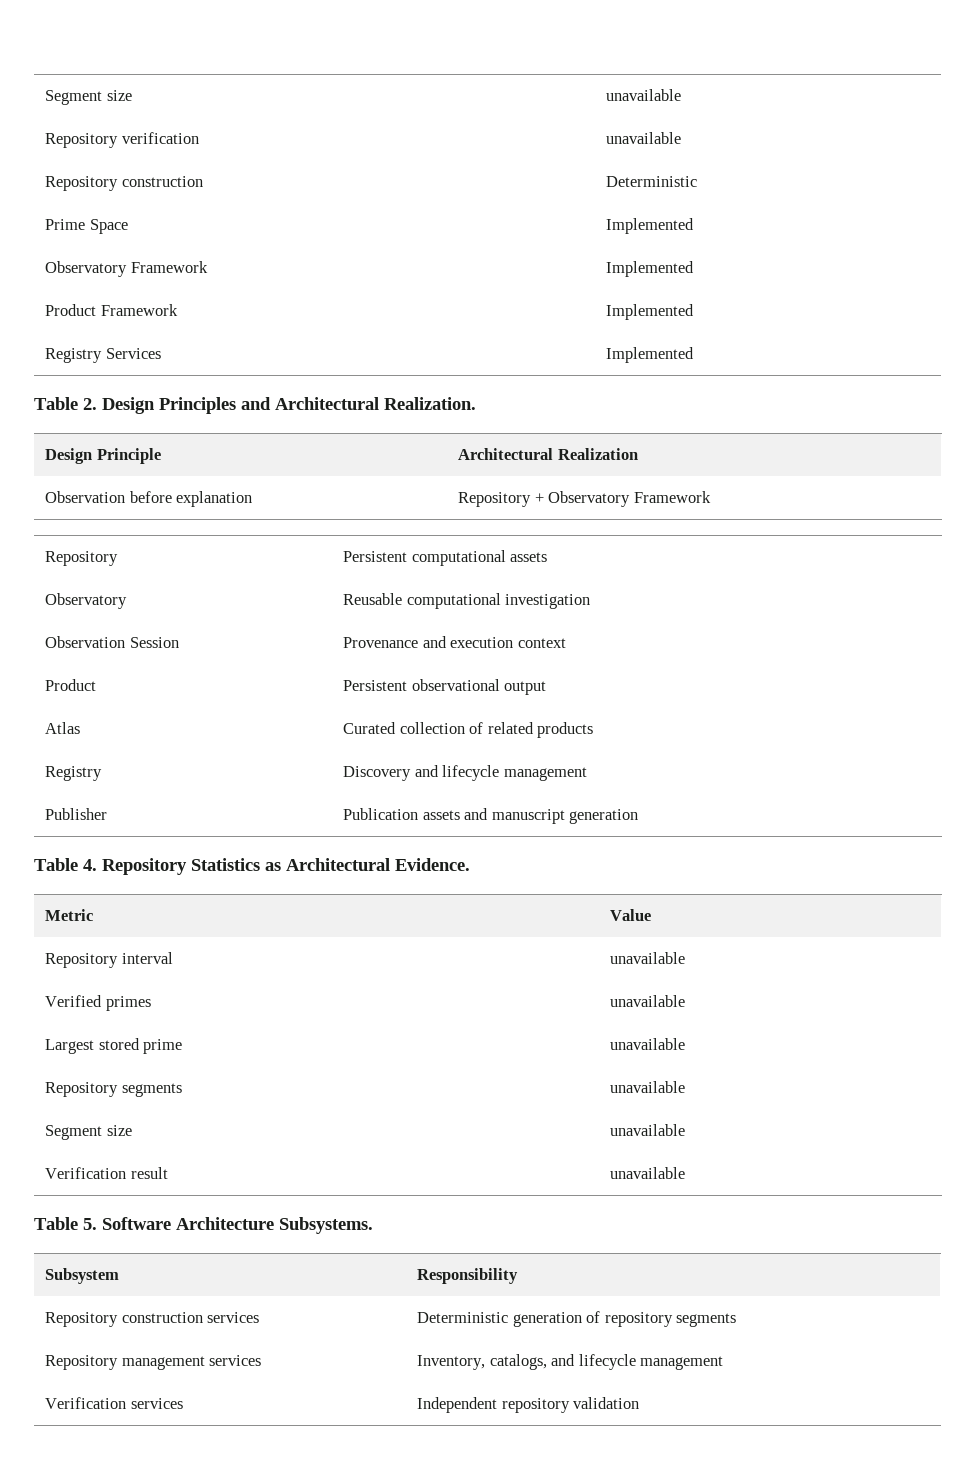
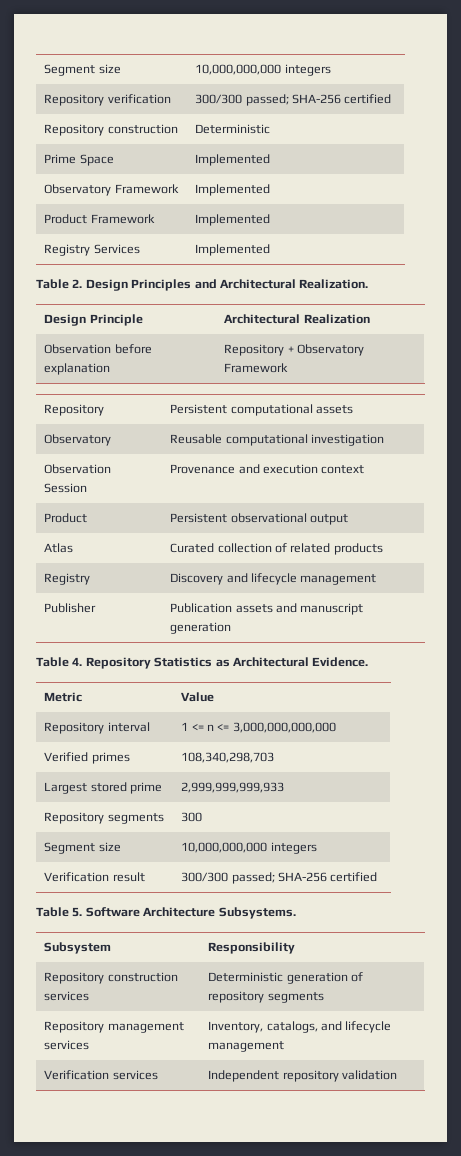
[45,90,132,105] [606,89,682,101] Segment size | unavailable -> [44,64,121,76] [195,64,331,76] Segment size | 10,000,000,000 integers
[606,132,682,144] unavailable -> [195,94,392,106] 300/300 passed; SHA-256 certified
[610,952,686,964] unavailable -> [181,722,336,733] 1 <= n <= 3,000,000,000,000
[610,995,686,1007] unavailable -> [181,752,275,763] 108,340,298,703
[610,1038,686,1050] unavailable -> [181,782,285,793] 2,999,999,999,933
[610,1081,686,1093] [45,1125,132,1140] [610,1124,686,1136] unavailable // Segment size | unavailable -> [181,812,203,822] [44,842,121,854] [181,842,317,854] 300 // Segment size | 10,000,000,000 integers
[610,1167,686,1179] unavailable -> [181,872,378,884] 300/300 passed; SHA-256 certified

